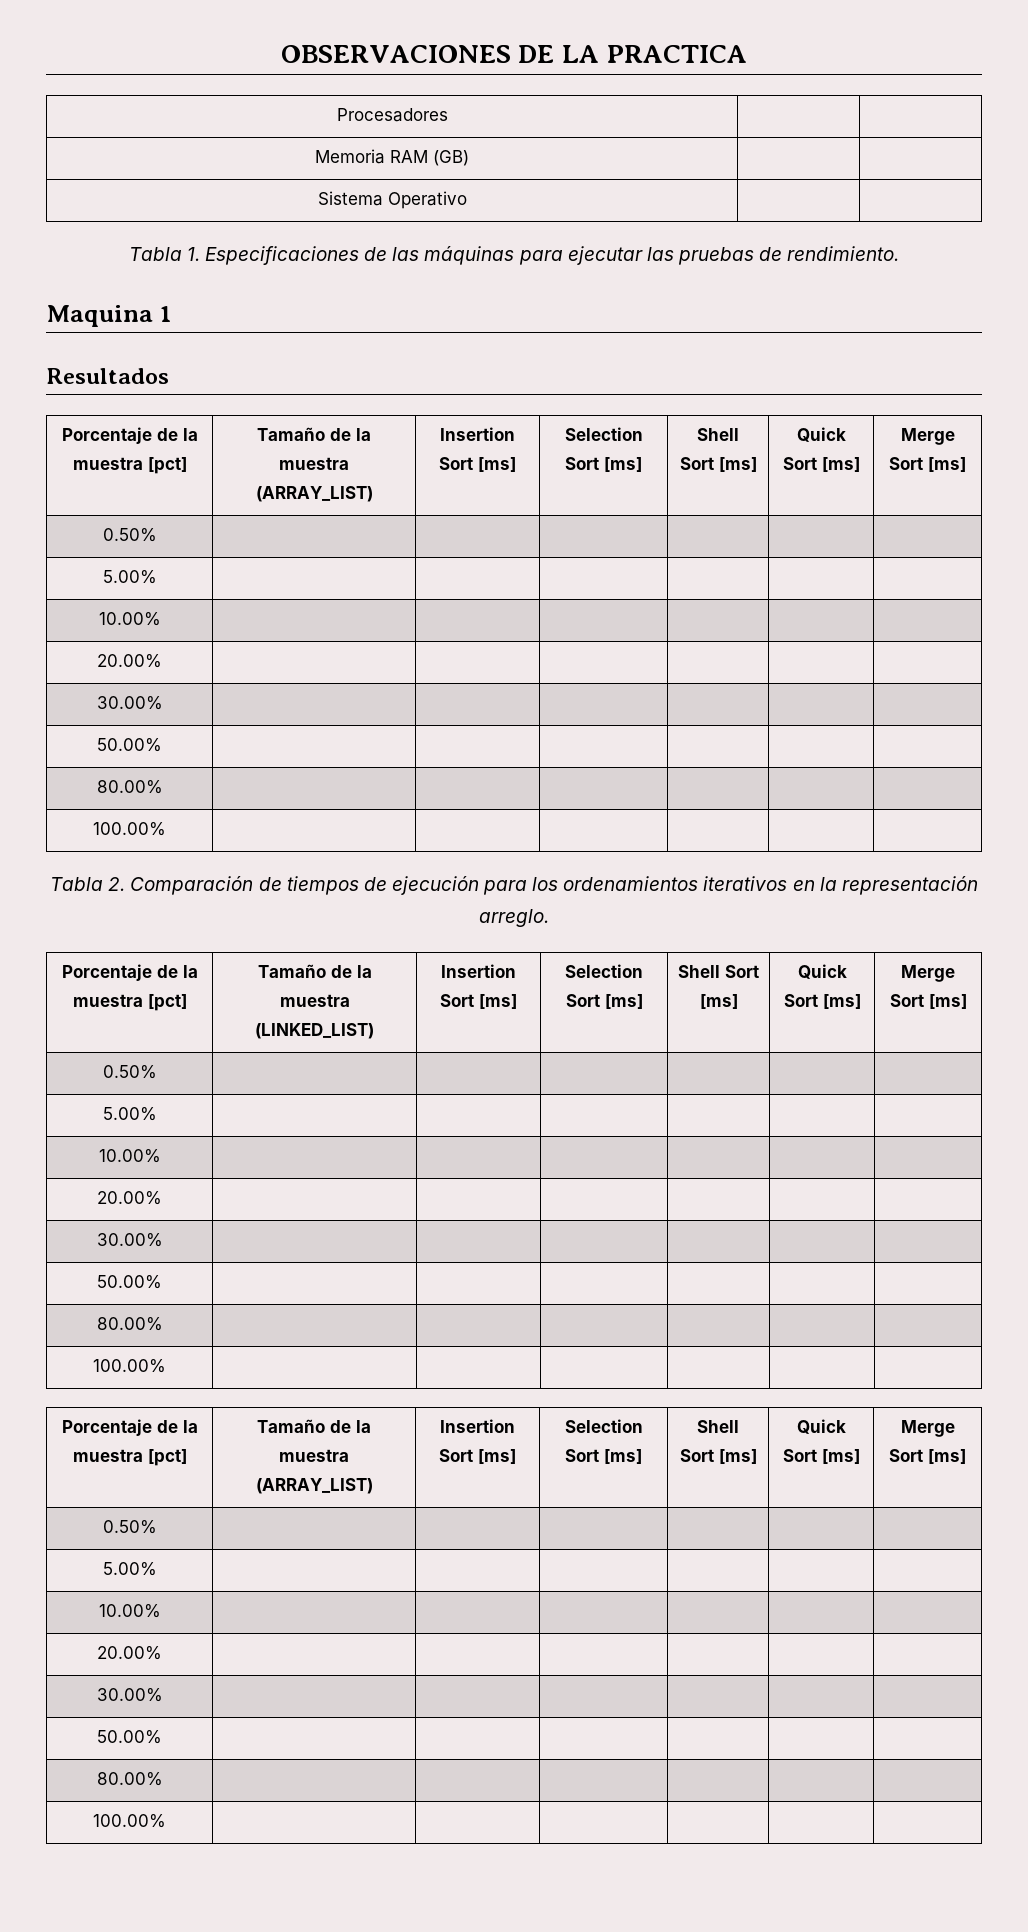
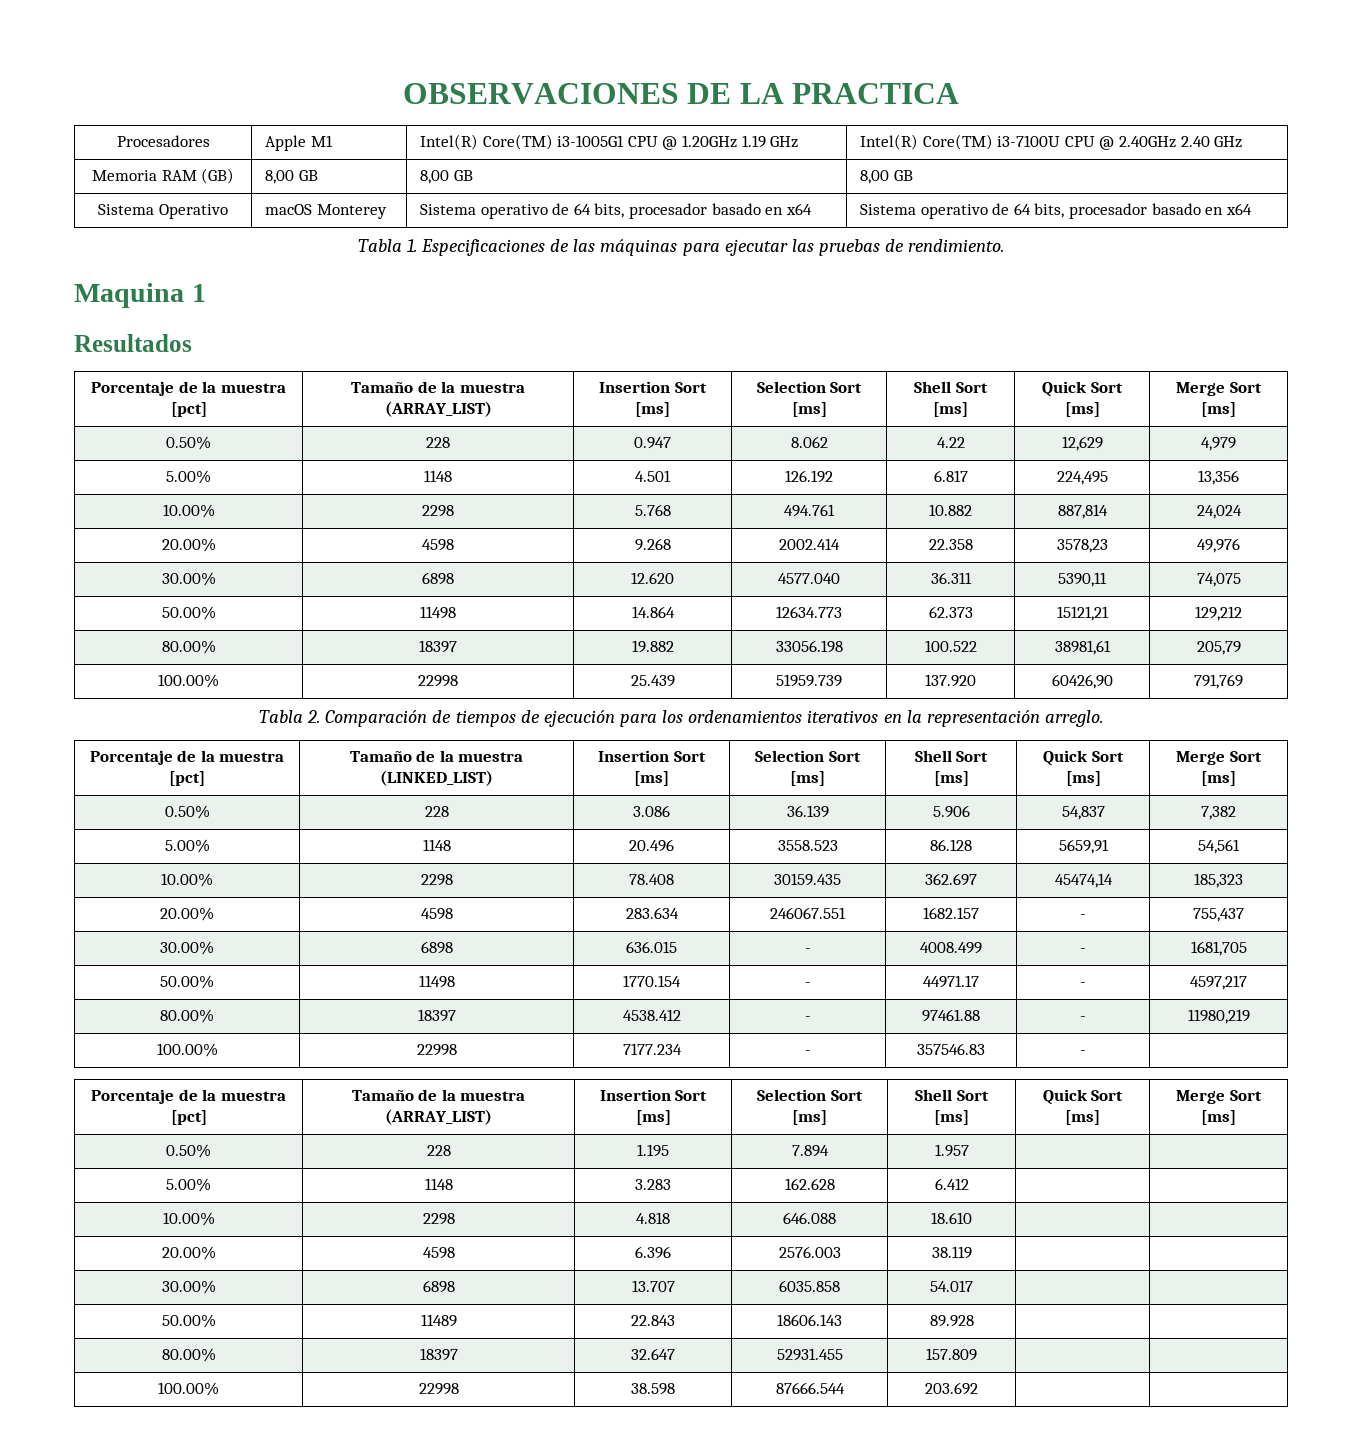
[315,149,469,166] [317,191,467,209] | // Memoria RAM (GB) | | // Sistema Operativo | | -> [265,135,333,151] [420,134,799,150] [860,134,1243,150] [91,168,235,184] [265,170,318,184] [420,170,473,184] [860,170,913,184] [98,204,228,219] [265,204,387,219] [420,203,812,219] [860,203,1252,219] Apple M1 | Intel(R) Core(TM) i3-1005G1 CPU @ 1.20GHz 1.19 GHz | Intel(R) Core(TM) i3-7100U CPU @ 2.40GHz 2.40 GHz // Memoria RAM (GB) | 8,00 GB | 8,00 GB | 8,00 GB // Sistema Operativo | macOS Monterey | Sistema operativo de 64 bits, procesador basado en x64 | Sistema operativo de 64 bits, procesador basado en x64
[102,570,157,584] [98,612,161,626] [97,654,162,668] [96,696,163,710] [97,738,162,752] [96,780,163,794] [93,822,166,836] | | | | | // 5.00% | | | | | | // 10.00% | | | | | | // 20.00% | | | | | | // 30.00% | | | | | | // 50.00% | | | | | | // 80.00% | | | | | | // 100.00% | | | | | | -> [426,437,451,448] [634,437,671,449] [790,436,828,448] [936,437,965,448] [1061,436,1103,451] [1201,437,1236,451] [166,470,211,484] [424,470,453,482] [635,470,671,482] [785,470,833,483] [933,470,968,482] [1056,471,1108,485] [1198,470,1239,485] [162,504,215,518] [422,505,455,517] [634,504,671,516] [784,504,835,517] [929,504,972,516] [1057,504,1108,519] [1196,505,1242,519] [161,538,216,552] [422,539,455,551] [634,538,671,551] [779,538,840,550] [928,539,973,550] [1056,539,1108,553] [1197,538,1240,553] [161,572,216,586] [422,572,455,585] [631,572,674,584] [778,573,840,584] [930,572,972,584] [1058,572,1107,587] [1196,573,1241,587] [161,606,216,620] [420,606,457,619] [631,606,675,618] [776,606,842,618] [928,606,973,618] [1056,606,1109,621] [1195,606,1242,621] [161,640,216,654] [419,640,458,653] [631,640,674,653] [775,640,843,653] [924,640,977,652] [1054,640,1111,655] [1196,641,1241,655] [158,674,219,688] [418,675,459,687] [630,675,675,687] [776,674,842,687] [925,674,976,687] [1051,674,1113,689] [1194,674,1243,689] 228 | 0.947 | 8.062 | 4.22 | 12,629 | 4,979 // 5.00% | 1148 | 4.501 | 126.192 | 6.817 | 224,495 | 13,356 // 10.00% | 2298 | 5.768 | 494.761 | 10.882 | 887,814 | 24,024 // 20.00% | 4598 | 9.268 | 2002.414 | 22.358 | 3578,23 | 49,976 // 30.00% | 6898 | 12.620 | 4577.040 | 36.311 | 5390,11 | 74,075 // 50.00% | 11498 | 14.864 | 12634.773 | 62.373 | 15121,21 | 129,212 // 80.00% | 18397 | 19.882 | 33056.198 | 100.522 | 38981,61 | 205,79 // 100.00% | 22998 | 25.439 | 51959.739 | 137.920 | 60426,90 | 791,769
[102,1107,157,1121] [98,1149,161,1163] [97,1191,162,1205] [96,1233,163,1247] [97,1275,162,1289] [96,1317,163,1331] [93,1359,166,1373] | | | | | // 5.00% | | | | | | // 10.00% | | | | | | // 20.00% | | | | | | // 30.00% | | | | | | // 50.00% | | | | | | // 80.00% | | | | | | // 100.00% | | | | | -> [424,806,449,817] [633,805,670,817] [786,805,829,818] [932,805,970,818] [1061,806,1105,820] [1201,806,1236,820] [164,839,210,853] [422,839,451,851] [629,839,674,852] [777,840,838,851] [930,839,972,851] [1058,839,1109,854] [1198,839,1240,854] [161,873,213,887] [420,874,453,886] [629,874,674,885] [774,873,841,886] [925,873,977,886] [1054,873,1113,888] [1194,873,1243,888] [160,907,214,921] [420,908,453,920] [625,907,679,919] [770,907,846,919] [923,907,979,919] [1080,914,1086,919] [1193,908,1244,922] [160,941,214,955] [420,941,453,954] [626,941,677,953] [804,948,811,953] [920,942,982,954] [1080,948,1086,953] [1190,941,1247,956] [160,975,214,989] [418,975,455,988] [623,975,681,987] [804,982,811,987] [923,975,979,988] [1080,982,1086,987] [1190,975,1247,990] [160,1009,214,1023] [417,1009,456,1022] [622,1009,681,1021] [804,1016,811,1021] [922,1009,980,1022] [1080,1016,1086,1021] [1187,1009,1250,1024] [156,1043,218,1057] [416,1044,457,1056] [622,1043,682,1055] [804,1050,811,1055] [917,1043,985,1055] [1080,1050,1086,1055] 228 | 3.086 | 36.139 | 5.906 | 54,837 | 7,382 // 5.00% | 1148 | 20.496 | 3558.523 | 86.128 | 5659,91 | 54,561 // 10.00% | 2298 | 78.408 | 30159.435 | 362.697 | 45474,14 | 185,323 // 20.00% | 4598 | 283.634 | 246067.551 | 1682.157 | - | 755,437 // 30.00% | 6898 | 636.015 | - | 4008.499 | - | 1681,705 // 50.00% | 11498 | 1770.154 | - | 44971.17 | - | 4597,217 // 80.00% | 18397 | 4538.412 | - | 97461.88 | - | 11980,219 // 100.00% | 22998 | 7177.234 | - | 357546.83 | -
[102,1562,157,1576] [98,1604,161,1618] [97,1646,162,1660] [96,1688,163,1702] [97,1730,162,1744] [96,1772,163,1786] [93,1814,166,1828] | | | | | // 5.00% | | | | | | // 10.00% | | | | | | // 20.00% | | | | | | // 30.00% | | | | | | // 50.00% | | | | | | // 80.00% | | | | | | // 100.00% | | | | -> [426,1145,451,1156] [637,1144,669,1157] [791,1145,829,1157] [934,1144,969,1157] [166,1178,211,1192] [424,1178,453,1190] [635,1179,671,1190] [784,1178,835,1190] [934,1178,969,1190] [162,1212,215,1226] [422,1213,455,1225] [636,1212,670,1224] [783,1212,836,1224] [931,1212,972,1224] [161,1246,216,1260] [422,1247,455,1259] [635,1246,671,1259] [778,1246,841,1258] [931,1246,972,1259] [161,1280,216,1294] [422,1280,455,1293] [631,1280,675,1292] [779,1280,840,1292] [930,1280,973,1292] [161,1314,216,1328] [420,1314,457,1327] [631,1315,675,1326] [777,1314,842,1326] [929,1315,974,1327] [161,1348,216,1362] [419,1348,458,1361] [631,1348,675,1360] [776,1348,843,1361] [926,1348,977,1361] [158,1382,219,1396] [418,1383,459,1395] [631,1383,675,1395] [775,1382,845,1394] [925,1382,978,1395] 228 | 1.195 | 7.894 | 1.957 | | // 5.00% | 1148 | 3.283 | 162.628 | 6.412 | | // 10.00% | 2298 | 4.818 | 646.088 | 18.610 | | // 20.00% | 4598 | 6.396 | 2576.003 | 38.119 | | // 30.00% | 6898 | 13.707 | 6035.858 | 54.017 | | // 50.00% | 11489 | 22.843 | 18606.143 | 89.928 | | // 80.00% | 18397 | 32.647 | 52931.455 | 157.809 | | // 100.00% | 22998 | 38.598 | 87666.544 | 203.692

